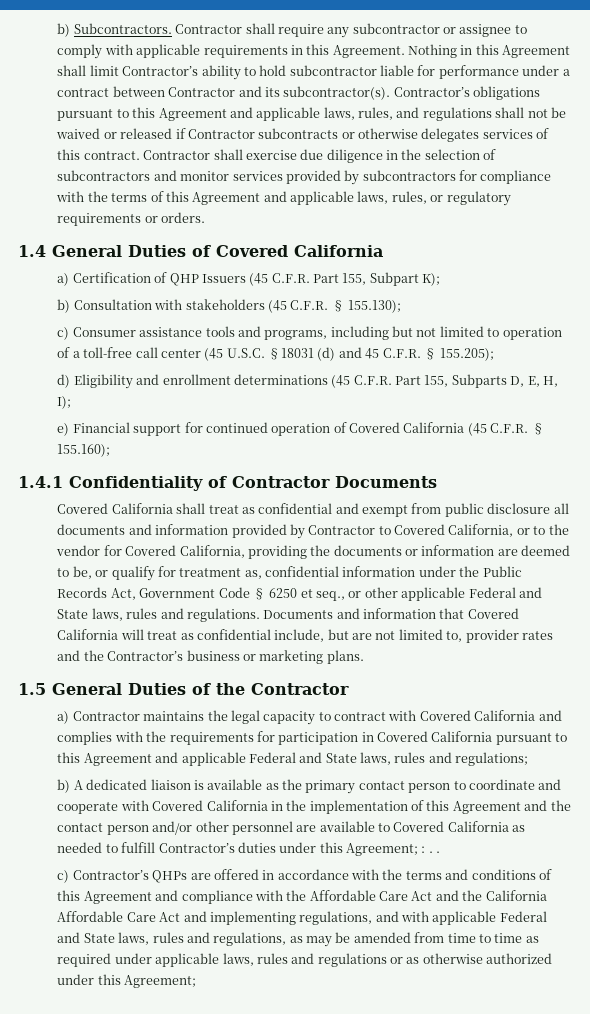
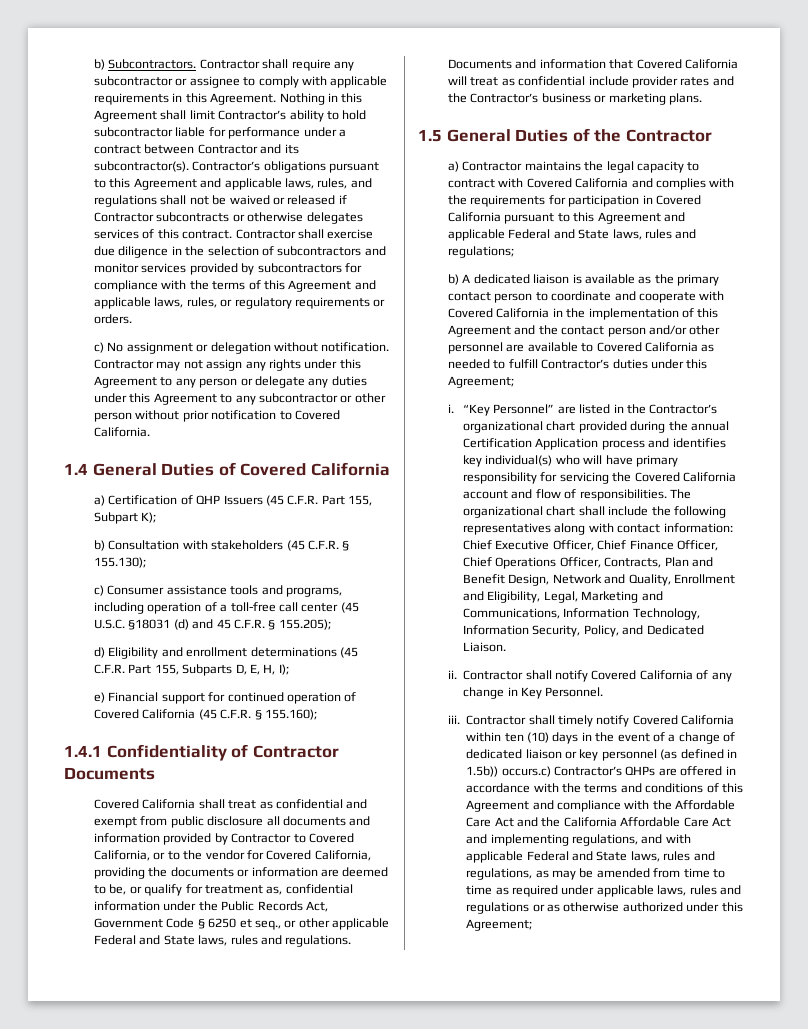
(206, 217) none -> [93,342,390,354] [93,359,361,371] [93,376,367,388] [93,393,386,405] [93,410,340,422] [93,427,150,437] // c) No assignment or delegation without notification. Contractor may not assign any rights under this Agreement to any person or delegate any duties under this Agreement to any subcontractor or other person without prior notification to Covered California.
[392,326,500,337] but not limited to -> (144, 608) none
[274,629,463,642] include, but are not limited to, -> [588,76,629,86] include
[421,846,441,853] [57,870,70,883] : . . // c) -> [447,404,718,416] [462,421,729,433] [462,438,726,450] [462,455,678,467] [462,472,736,484] [462,489,691,501] [462,506,726,518] [462,523,733,535] [462,540,718,551] [462,557,713,569] [462,574,735,586] [462,591,663,603] [462,608,700,620] [462,625,704,637] [462,642,506,652] [447,670,732,682] [463,687,604,699] [447,715,735,727] [466,732,735,744] [466,749,737,761] [466,766,551,777] // i. “Key Personnel” are listed in the Contractor’s organizational chart provided during the annual Certification Application process and identifies key individual(s) who will have primary responsibility for servicing the Covered California account and flow of responsibilities. The organizational chart shall include the following representatives along with contact information: Chief Executive Officer, Chief Finance Officer, Chief Operations Officer, Contracts, Plan and Benefit Design, Network and Quality, Enrollment and Eligibility, Legal, Marketing and Communications, Information Technology, Information Security, Policy, and Dedicated Liaison. // ii. Contractor shall notify Covered California of any change in Key Personnel. // iii. Contractor shall timely notify Covered California within ten (10) days in the event of a change of dedicated liaison or key personnel (as defined in 1.5b)) occurs.c)

